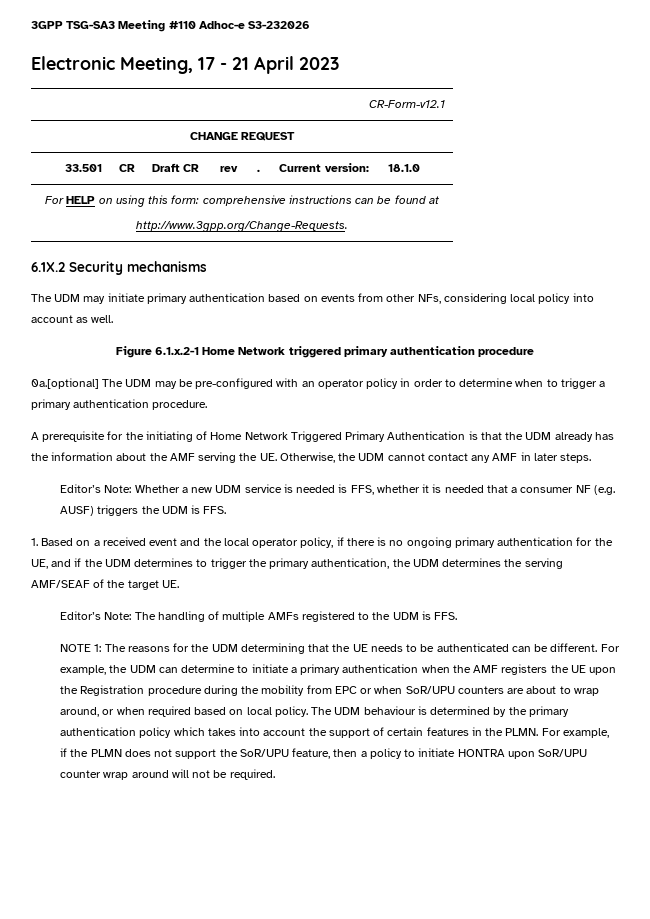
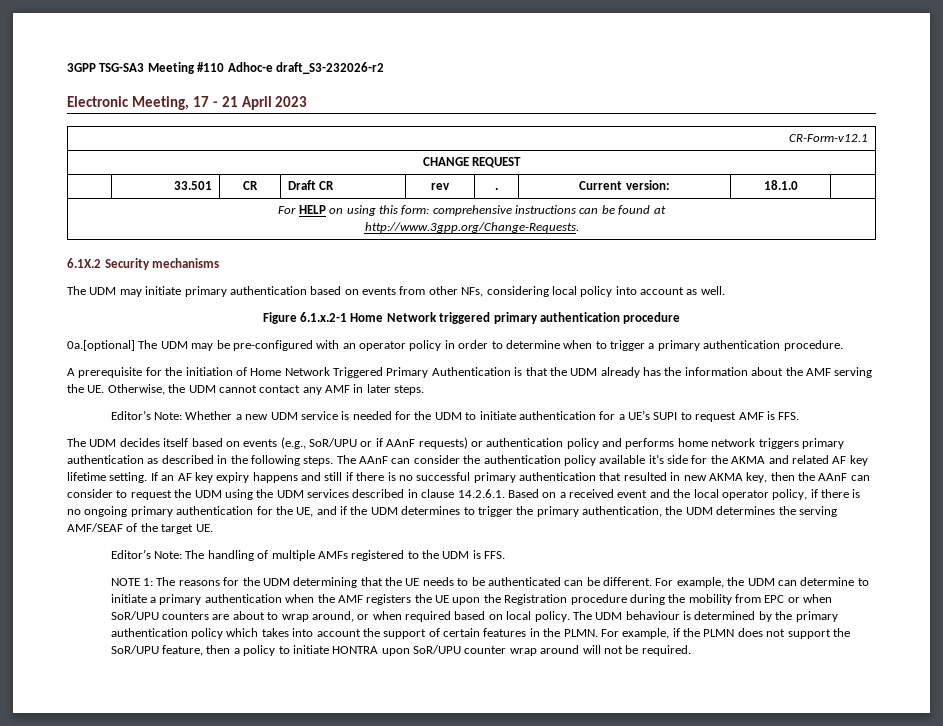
[248,21,311,29] S3-232026 -> [275,62,384,74] draft_S3-232026-r2
[145,431,193,442] initiating -> [185,367,233,376] initiation
[338,484,615,495] [60,505,227,516] [31,538,38,546] is FFS, whether it is needed that a consumer NF (e.g. AUSF) triggers the UDM is FFS. // 1. -> [395,410,800,422] [67,437,844,449] [67,454,868,466] [67,472,870,483] [67,489,505,500] for the UDM to initiate authentication for a UE’s SUPI to request AMF is FFS. // The UDM decides itself based on events (e.g., SoR/UPU or if AAnF requests) or authentication policy and performs home network triggers primary authentication as described in the following steps. The AAnF can consider the authentication policy available it’s side for the AKMA and related AF key lifetime setting. If an AF key expiry happens and still if there is no successful primary authentication that resulted in new AKMA key, then the AAnF can consider to request the UDM using the UDM services described in clause 14.2.6.1.

